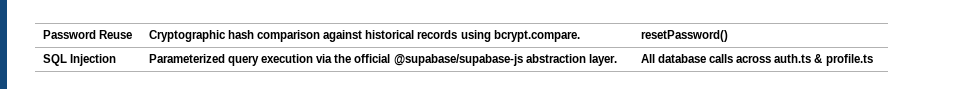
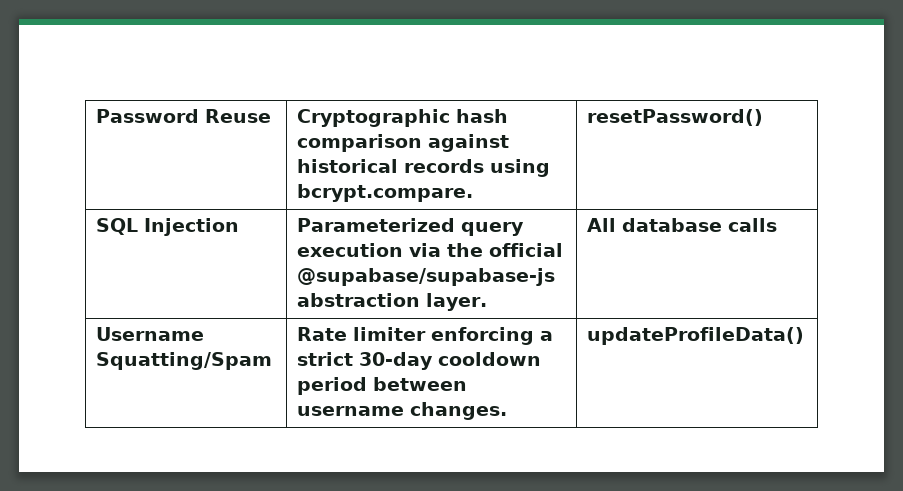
[736,54,873,66] across auth.ts & profile.ts -> [96,327,205,341] [96,352,273,370] [297,327,554,345] [297,352,542,370] [297,377,468,395] [297,402,508,420] [587,327,805,345] // Username Squatting/Spam | Rate limiter enforcing a strict 30-day cooldown period between username changes. | updateProfileData()

